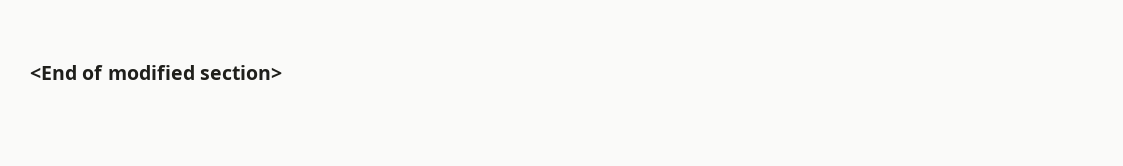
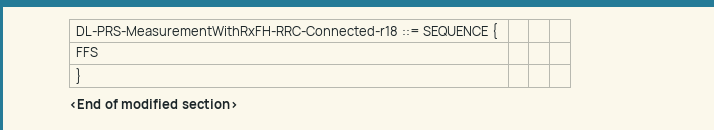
(30, 72) none -> [76,23,497,39] [76,47,99,57] [76,68,82,84] DL-PRS-MeasurementWithRxFH-RRC-Connected-r18 ::= SEQUENCE { | | | // FFS | | | // } | | | //

